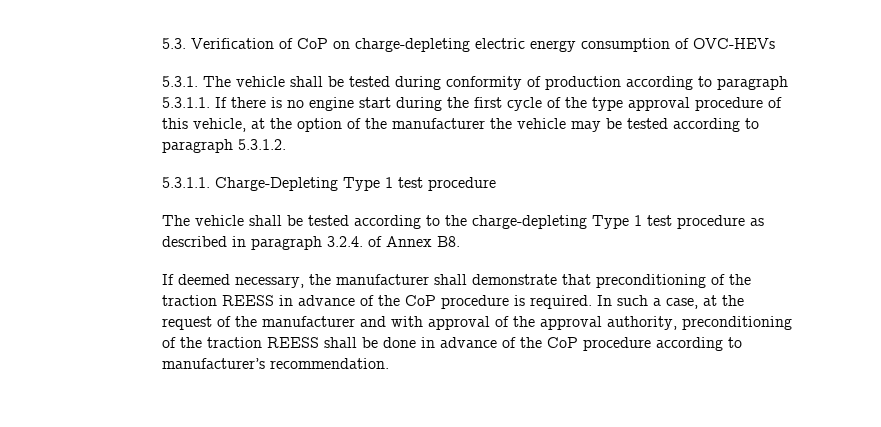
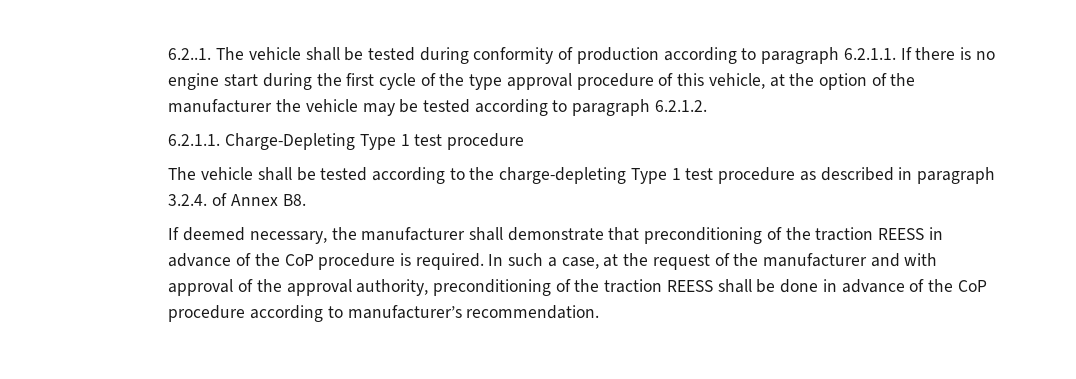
[162,38,776,52] [162,76,199,87] 5.3. Verification of CoP on charge-depleting electric energy consumption of OVC-HEVs // 5.3.1. -> [168,48,212,60] 6.2..1.
[162,97,211,108] 5.3.1.1. -> [843,48,896,60] 6.2.1.1.
[238,139,287,150] [162,177,211,188] 5.3.1.2. // 5.3.1.1. -> [654,100,707,112] [168,134,221,146] 6.2.1.2. // 6.2.1.1.

